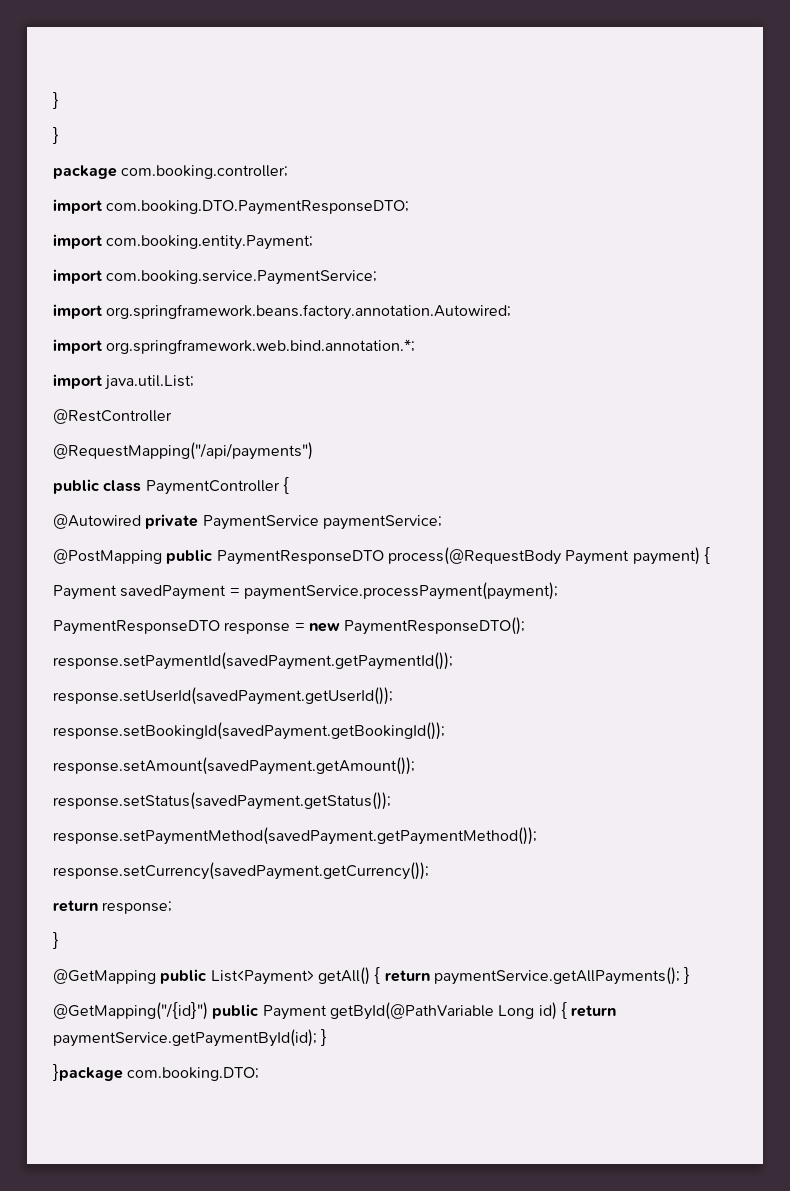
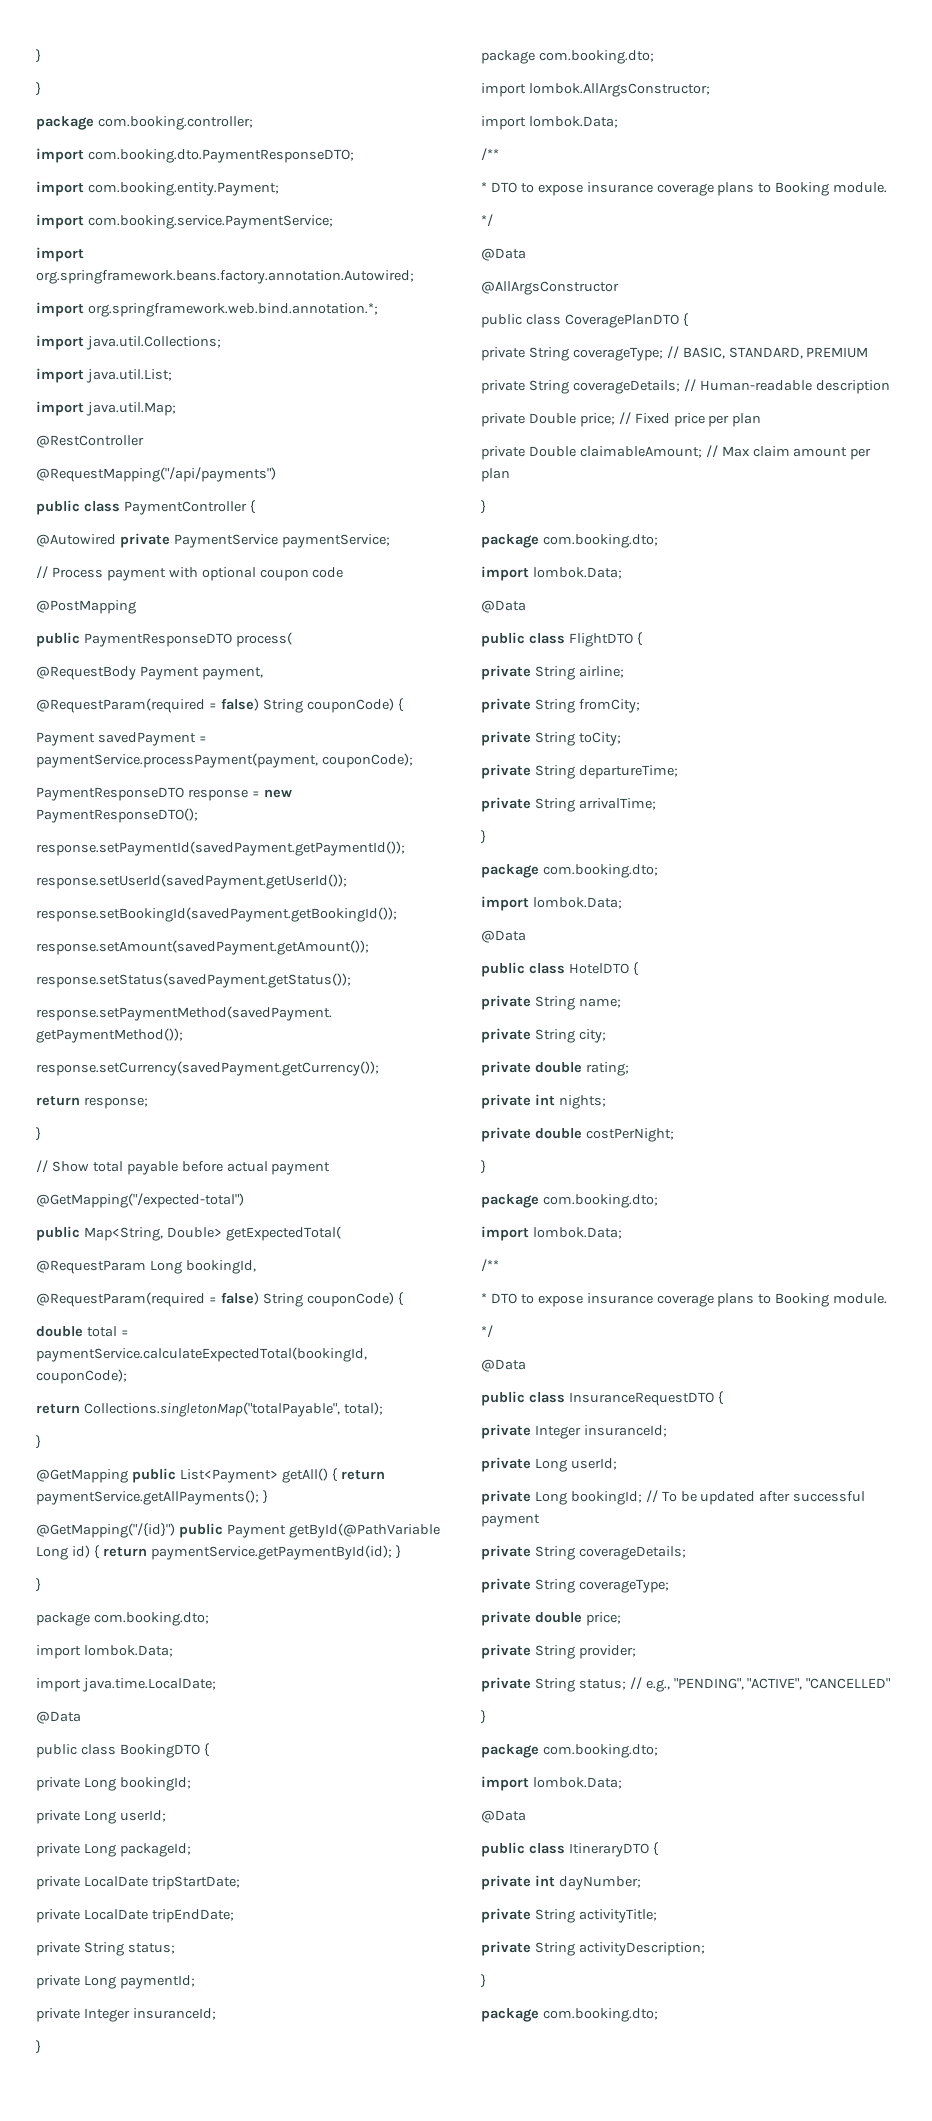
[106,200,410,215] com.booking.DTO.PaymentResponseDTO; -> [87,149,354,163] com.booking.dto.PaymentResponseDTO;
(416, 346) none -> [36,335,221,350] // import java.util.Collections;
(195, 382) none -> [36,401,176,416] // import java.util.Map;
(442, 522) none -> [36,566,344,581] // // Process payment with optional coupon code
(162, 556) none -> (136, 607) //
[387,547,700,565] process(@RequestBody Payment payment) -> [235,632,292,647] [36,666,263,680] [36,698,394,713] process( // @RequestBody Payment payment, // @RequestParam(required = false) String couponCode)
[243,582,558,600] paymentService.processPayment(payment); -> [36,753,413,768] paymentService.processPayment(payment, couponCode);
(59, 940) none -> [36,1160,331,1175] [36,1193,244,1208] [36,1226,341,1241] [36,1260,256,1274] [36,1292,403,1307] [36,1326,129,1337] [36,1347,367,1362] [36,1369,127,1384] [36,1402,383,1417] [36,1435,41,1449] // // Show total payable before actual payment // @GetMapping("/expected-total") // public Map<String, Double> getExpectedTotal( // @RequestParam Long bookingId, // @RequestParam(required = false) String couponCode) { // double total = paymentService.calculateExpectedTotal(bookingId, couponCode); // return Collections.singletonMap("totalPayable", total); // }
[53,1064,260,1081] }package com.booking.DTO; -> [36,1578,41,1592] [36,1612,209,1626] [36,1645,173,1659] [36,1678,216,1692] [36,1711,81,1724] [36,1743,209,1758] [36,1777,191,1791] [36,1810,166,1824] [36,1843,191,1857] [36,1876,240,1890] [36,1909,234,1923] [36,1942,175,1956] [36,1975,195,1989] [36,2008,216,2022] [36,2040,41,2054] [481,50,654,64] [481,83,710,97] [481,116,618,130] [481,148,499,161] [481,182,888,196] [481,214,493,227] [481,248,526,261] [481,281,619,295] [481,313,688,328] [481,346,869,361] [481,379,890,394] [481,412,762,427] [481,445,872,460] [481,468,510,482] [481,500,486,514] [481,534,658,548] [481,566,622,581] [481,600,526,613] [481,632,642,647] [481,665,624,680] [481,698,640,713] [481,731,621,746] [481,764,678,779] [481,797,656,812] [481,830,486,844] [481,864,658,878] [481,896,622,911] [481,930,526,943] [481,962,638,977] [481,995,621,1010] [481,1028,606,1043] [481,1061,629,1076] [481,1094,606,1109] [481,1127,674,1142] [481,1160,486,1174] [481,1194,658,1208] [481,1226,622,1241] [481,1259,499,1272] [481,1293,888,1307] [481,1325,493,1338] [481,1359,526,1372] [481,1391,723,1406] [481,1424,667,1439] [481,1457,617,1472] [481,1490,866,1505] [481,1514,540,1527] [481,1545,686,1560] [481,1578,669,1593] [481,1611,621,1626] [481,1644,636,1659] [481,1677,891,1692] [481,1710,486,1724] [481,1744,658,1758] [481,1776,622,1791] [481,1810,526,1823] [481,1842,658,1857] [481,1875,641,1890] [481,1908,657,1923] [481,1941,705,1956] [481,1974,486,1988] [481,2008,658,2022] } // package com.booking.dto; // import lombok.Data; // import java.time.LocalDate; // @Data // public class BookingDTO { // private Long bookingId; // private Long userId; // private Long packageId; // private LocalDate tripStartDate; // private LocalDate tripEndDate; // private String status; // private Long paymentId; // private Integer insuranceId; // } // package com.booking.dto; // import lombok.AllArgsConstructor; // import lombok.Data; // /** // * DTO to expose insurance coverage plans to Booking module. // */ // @Data // @AllArgsConstructor // public class CoveragePlanDTO { // private String coverageType; // BASIC, STANDARD, PREMIUM // private String coverageDetails; // Human-readable description // private Double price; // Fixed price per plan // private Double claimableAmount; // Max claim amount per plan // } // package com.booking.dto; // import lombok.Data; // @Data // public class FlightDTO { // private String airline; // private String fromCity; // private String toCity; // private String departureTime; // private String arrivalTime; // } // package com.booking.dto; // import lombok.Data; // @Data // public class HotelDTO { // private String name; // private String city; // private double rating; // private int nights; // private double costPerNight; // } // package com.booking.dto; // import lombok.Data; // /** // * DTO to expose insurance coverage plans to Booking module. // */ // @Data // public class InsuranceRequestDTO { // private Integer insuranceId; // private Long userId; // private Long bookingId; // To be updated after successful payment // private String coverageDetails; // private String coverageType; // private double price; // private String provider; // private String status; // e.g., "PENDING", "ACTIVE", "CANCELLED" // } // package com.booking.dto; // import lombok.Data; // @Data // public class ItineraryDTO { // private int dayNumber; // private String activityTitle; // private String activityDescription; // } // package com.booking.dto;

